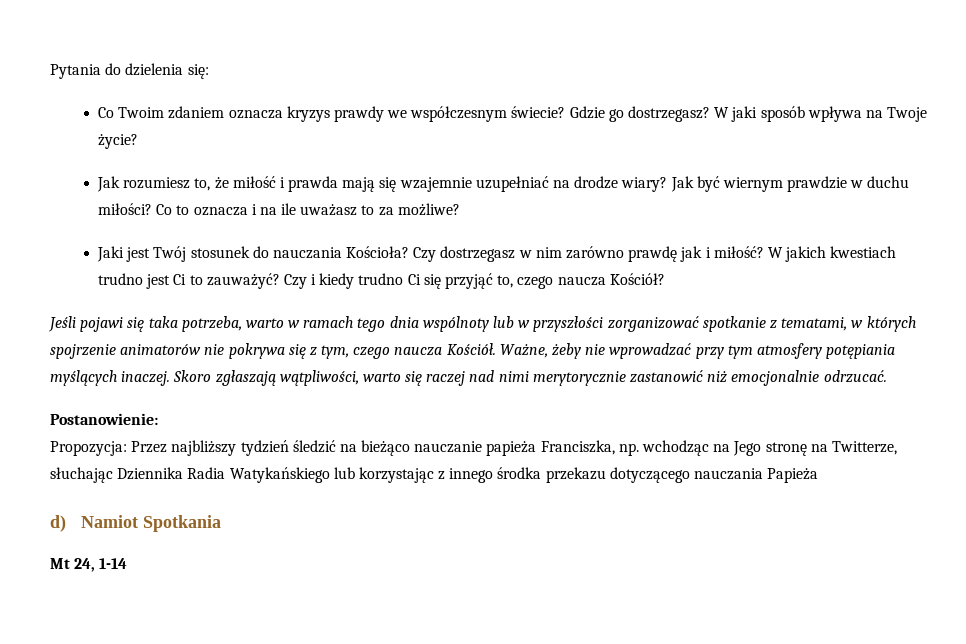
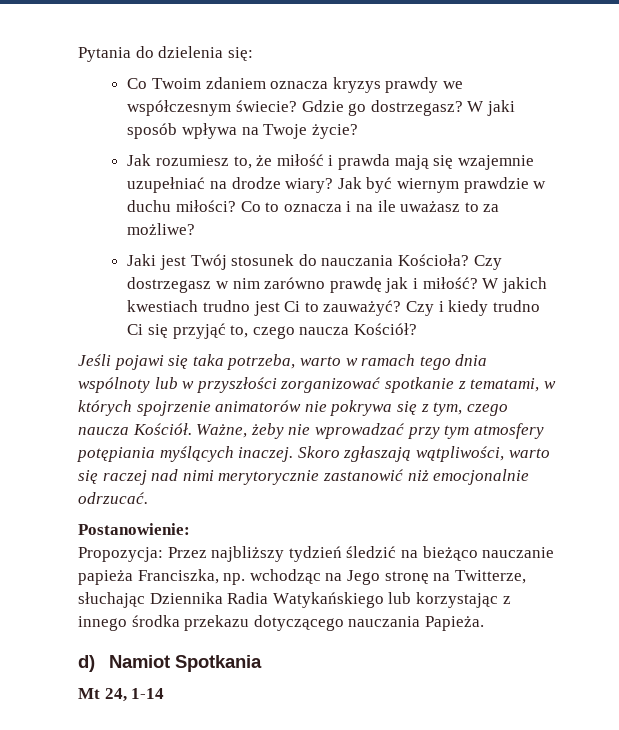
[767,468,819,483] Papieża -> [424,616,484,631] Papieża.

